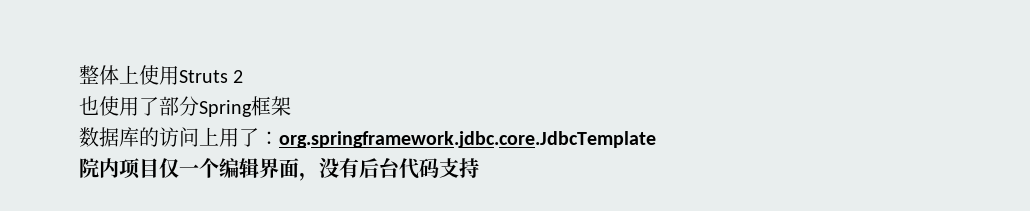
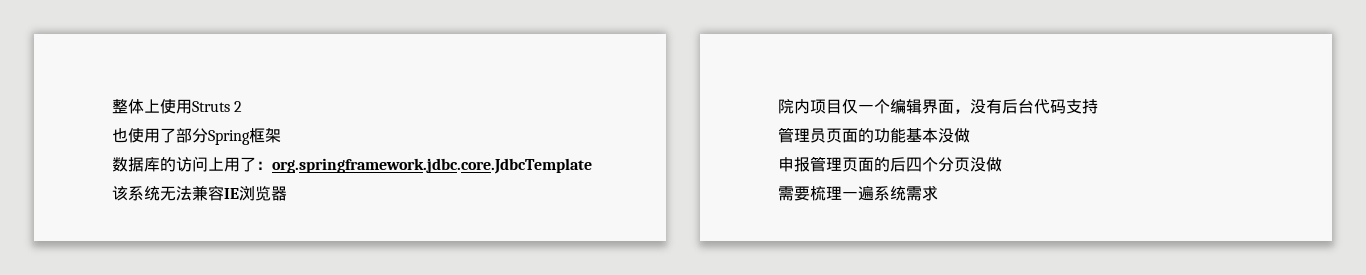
(656, 139) none -> [112,185,287,201] // 该系统无法兼容IE浏览器
(479, 168) none -> [778,127,970,143] [778,156,1002,172] [778,185,938,201] // 管理员页面的功能基本没做 // 申报管理页面的后四个分页没做 // 需要梳理一遍系统需求

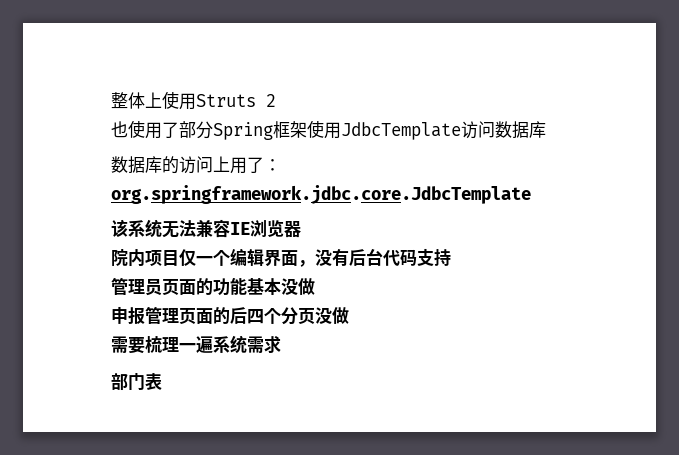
(281, 135) none -> [307,120,546,140] 使用JdbcTemplate访问数据库
(938, 193) none -> [111,373,162,391] // 部门表

